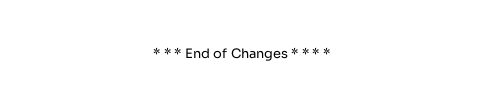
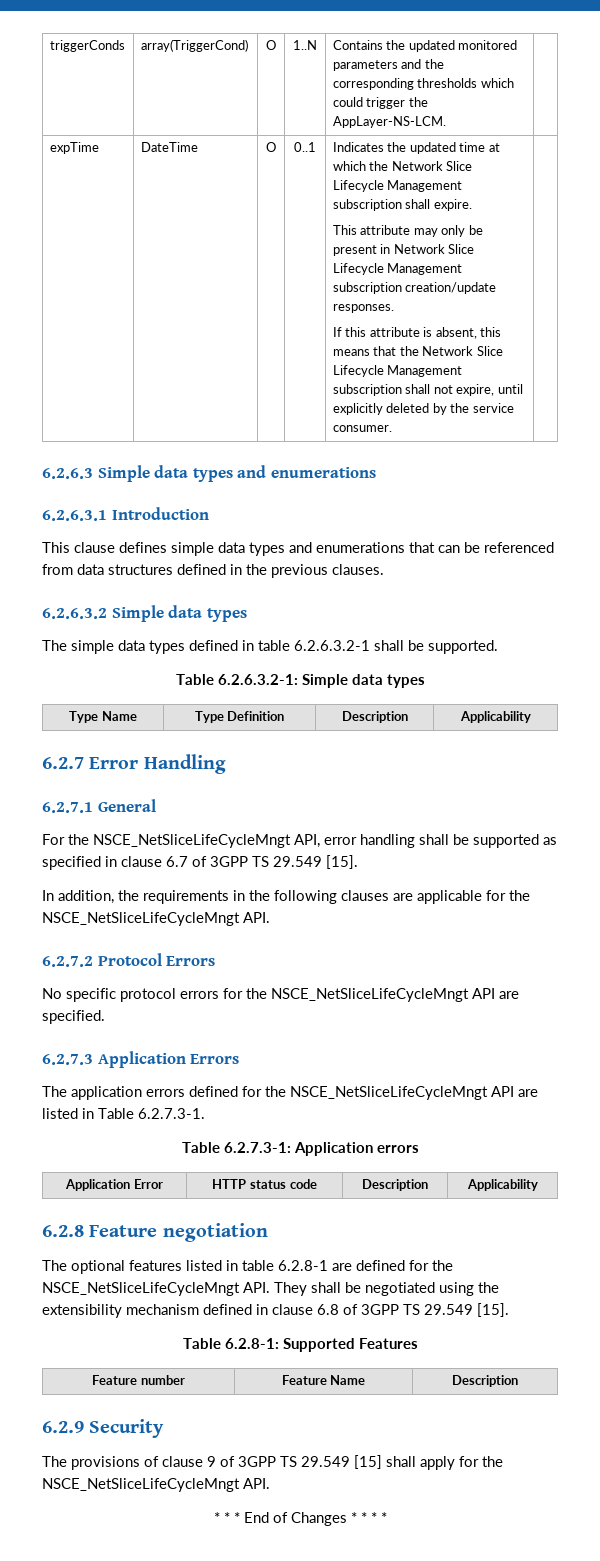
(153, 52) none -> [49,40,125,52] [140,39,248,52] [266,40,276,50] [293,40,317,50] [332,40,518,52] [332,59,444,71] [332,78,514,90] [332,97,428,109] [332,116,446,128] [49,142,99,154] [140,142,198,152] [266,142,276,152] [294,142,316,152] [332,142,500,154] [332,161,473,171] [332,180,463,192] [332,199,472,211] [332,225,483,237] [332,244,475,256] [332,263,463,275] [332,282,497,294] [332,304,394,313] [332,327,502,339] [332,346,503,356] [332,365,463,377] [332,384,523,396] [332,403,514,415] [332,425,392,432] [42,465,376,482] [42,507,209,521] [42,542,554,556] [42,564,384,578] [42,605,247,622] [42,640,498,654] [175,674,425,688] [69,711,137,723] [194,711,285,723] [341,711,408,723] [459,711,531,723] [42,754,226,774] [42,799,156,813] [42,834,557,848] [42,855,358,870] [42,890,530,904] [42,912,270,926] [42,953,216,967] [42,988,519,1002] [42,1010,105,1024] [42,1051,240,1068] [42,1086,538,1100] [42,1108,205,1119] [181,1142,419,1156] [65,1179,163,1191] [212,1179,317,1189] [362,1179,428,1191] [466,1179,538,1191] [42,1223,268,1242] [42,1260,453,1274] [42,1282,499,1296] [42,1303,509,1318] [182,1338,418,1352] [92,1375,185,1385] [281,1375,366,1385] [452,1375,518,1387] [42,1419,165,1438] [42,1455,503,1470] [42,1478,270,1492] triggerConds | array(TriggerCond) | O | 1..N | Contains the updated monitored parameters and the corresponding thresholds which could trigger the AppLayer-NS-LCM. | // expTime | DateTime | O | 0..1 | Indicates the updated time at which the Network Slice Lifecycle Management subscription shall expire. // This attribute may only be present in Network Slice Lifecycle Management subscription creation/update responses. // If this attribute is absent, this means that the Network Slice Lifecycle Management subscription shall not expire, until explicitly deleted by the service consumer. | // 6.2.6.3 Simple data types and enumerations // 6.2.6.3.1 Introduction // This clause defines simple data types and enumerations that can be referenced from data structures defined in the previous clauses. // 6.2.6.3.2 Simple data types // The simple data types defined in table 6.2.6.3.2-1 shall be supported. // Table 6.2.6.3.2-1: Simple data types // Type Name | Type Definition | Description | Applicability // 6.2.7 Error Handling // 6.2.7.1 General // For the NSCE_NetSliceLifeCycleMngt API, error handling shall be supported as specified in clause 6.7 of 3GPP TS 29.549 [15]. // In addition, the requirements in the following clauses are applicable for the NSCE_NetSliceLifeCycleMngt API. // 6.2.7.2 Protocol Errors // No specific protocol errors for the NSCE_NetSliceLifeCycleMngt API are specified. // 6.2.7.3 Application Errors // The application errors defined for the NSCE_NetSliceLifeCycleMngt API are listed in Table 6.2.7.3-1. // Table 6.2.7.3-1: Application errors // Application Error | HTTP status code | Description | Applicability // 6.2.8 Feature negotiation // The optional features listed in table 6.2.8-1 are defined for the NSCE_NetSliceLifeCycleMngt API. They shall be negotiated using the extensibility mechanism defined in clause 6.8 of 3GPP TS 29.549 [15]. // Table 6.2.8-1: Supported Features // Feature number | Feature Name | Description // 6.2.9 Security // The provisions of clause 9 of 3GPP TS 29.549 [15] shall apply for the NSCE_NetSliceLifeCycleMngt API. //

